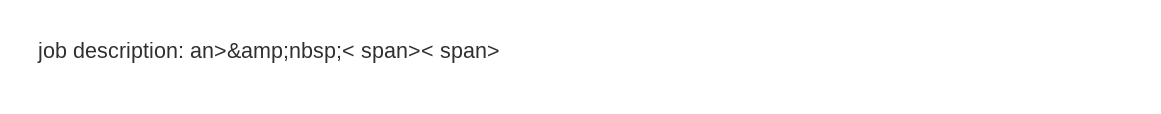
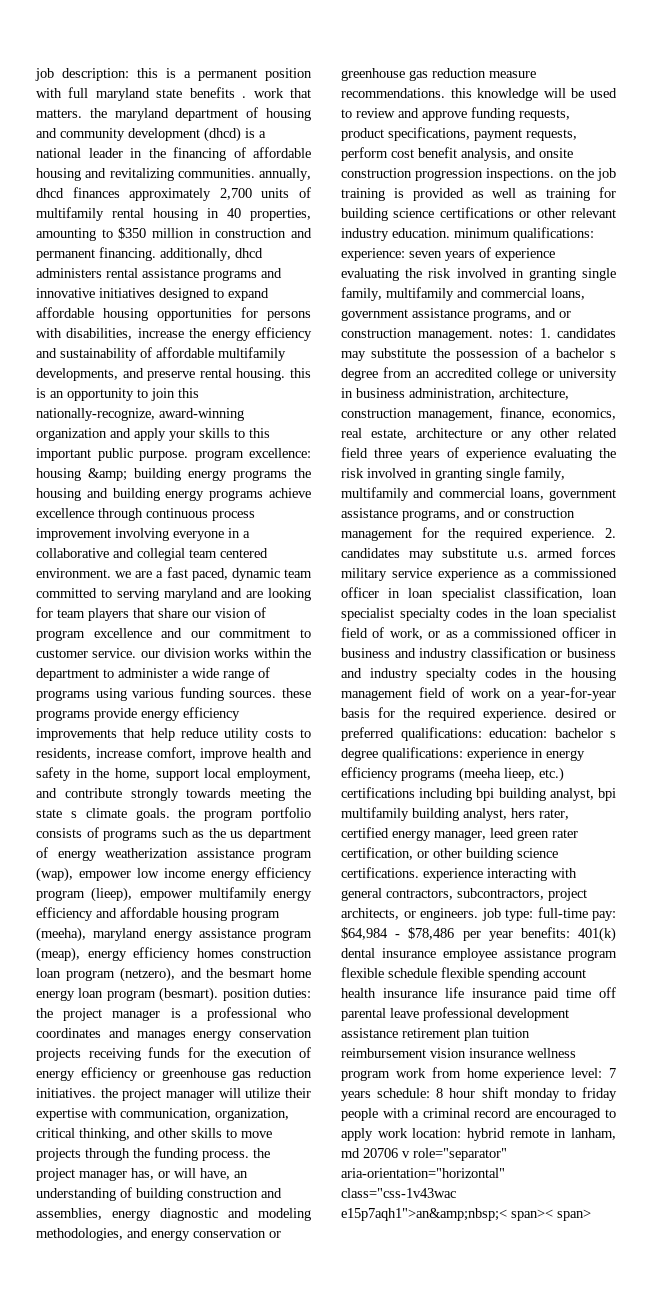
[190,42,355,63] an>&amp;nbsp;< -> [137,68,312,81] [36,87,311,101] [36,107,311,121] [36,127,266,142] [36,147,311,161] [36,168,311,181] [36,187,311,201] [36,207,311,221] [36,227,312,241] [36,247,263,261] [36,268,282,281] [36,288,269,301] [36,307,311,321] [36,327,312,341] [36,347,286,361] [36,368,311,381] [36,388,199,401] [36,408,244,421] [36,428,270,441] [36,448,311,461] [36,468,311,481] [36,488,311,501] [36,508,255,521] [36,528,250,541] [36,548,268,561] [36,567,312,581] [36,588,311,601] [36,607,266,621] [36,628,311,641] [36,648,311,658] [36,667,270,681] [36,687,311,701] [36,707,240,721] [36,728,311,741] [36,747,312,761] [36,767,311,781] [36,788,311,801] [36,807,311,821] [36,827,312,841] [36,847,312,861] [36,867,312,882] [36,887,312,902] [36,907,280,921] [36,927,312,942] [36,947,312,962] [36,967,311,982] [36,987,311,1002] [36,1007,311,1021] [36,1028,312,1041] [36,1047,311,1061] [36,1067,312,1081] [36,1088,311,1101] [36,1108,289,1121] [36,1128,272,1141] [36,1147,270,1161] [36,1168,248,1181] [36,1187,282,1201] [36,1208,311,1221] [36,1228,281,1241] [341,68,536,81] [341,88,617,101] [341,107,570,121] [341,127,577,141] [341,147,573,161] [341,168,616,181] [341,187,616,201] [341,207,616,221] [341,227,594,241] [341,247,555,261] [341,268,616,281] [341,287,585,301] [341,308,571,321] [341,328,616,341] [341,347,616,361] [341,367,617,381] [341,388,569,400] [341,407,616,421] [341,428,617,441] [341,447,616,461] [341,467,565,481] [341,487,616,501] [341,508,575,521] [341,527,616,541] [341,547,616,561] [341,568,617,581] [341,587,617,601] [341,608,616,621] [341,627,617,640] [341,647,616,661] [341,668,616,681] [341,687,616,701] [341,707,616,721] [341,727,616,741] [341,747,585,761] [341,767,564,782] [341,787,616,801] [341,807,569,821] [341,827,578,841] [341,847,558,861] [341,867,577,881] [341,888,587,901] [341,907,616,921] [341,927,616,942] [341,948,617,961] [341,967,586,981] [341,987,616,1001] [341,1007,569,1021] [341,1028,530,1041] [341,1048,576,1058] [341,1067,616,1081] [341,1087,617,1101] [341,1108,616,1121] [341,1128,616,1141] [341,1148,507,1161] [341,1168,505,1178] [341,1188,456,1198] [341,1208,507,1221] this is a permanent position with full maryland state benefits . work that matters. the maryland department of housing and community development (dhcd) is a national leader in the financing of affordable housing and revitalizing communities. annually, dhcd finances approximately 2,700 units of multifamily rental housing in 40 properties, amounting to $350 million in construction and permanent financing. additionally, dhcd administers rental assistance programs and innovative initiatives designed to expand affordable housing opportunities for persons with disabilities, increase the energy efficiency and sustainability of affordable multifamily developments, and preserve rental housing. this is an opportunity to join this nationally-recognize, award-winning organization and apply your skills to this important public purpose. program excellence: housing &amp; building energy programs the housing and building energy programs achieve excellence through continuous process improvement involving everyone in a collaborative and collegial team centered environment. we are a fast paced, dynamic team committed to serving maryland and are looking for team players that share our vision of program excellence and our commitment to customer service. our division works within the department to administer a wide range of programs using various funding sources. these programs provide energy efficiency improvements that help reduce utility costs to residents, increase comfort, improve health and safety in the home, support local employment, and contribute strongly towards meeting the state s climate goals. the program portfolio consists of programs such as the us department of energy weatherization assistance program (wap), empower low income energy efficiency program (lieep), empower multifamily energy efficiency and affordable housing program (meeha), maryland energy assistance program (meap), energy efficiency homes construction loan program (netzero), and the besmart home energy loan program (besmart). position duties: the project manager is a professional who coordinates and manages energy conservation projects receiving funds for the execution of energy efficiency or greenhouse gas reduction initiatives. the project manager will utilize their expertise with communication, organization, critical thinking, and other skills to move projects through the funding process. the project manager has, or will have, an understanding of building construction and assemblies, energy diagnostic and modeling methodologies, and energy conservation or greenhouse gas reduction measure recommendations. this knowledge will be used to review and approve funding requests, product specifications, payment requests, perform cost benefit analysis, and onsite construction progression inspections. on the job training is provided as well as training for building science certifications or other relevant industry education. minimum qualifications: experience: seven years of experience evaluating the risk involved in granting single family, multifamily and commercial loans, government assistance programs, and or construction management. notes: 1. candidates may substitute the possession of a bachelor s degree from an accredited college or university in business administration, architecture, construction management, finance, economics, real estate, architecture or any other related field three years of experience evaluating the risk involved in granting single family, multifamily and commercial loans, government assistance programs, and or construction management for the required experience. 2. candidates may substitute u.s. armed forces military service experience as a commissioned officer in loan specialist classification, loan specialist specialty codes in the loan specialist field of work, or as a commissioned officer in business and industry classification or business and industry specialty codes in the housing management field of work on a year-for-year basis for the required experience. desired or preferred qualifications: education: bachelor s degree qualifications: experience in energy efficiency programs (meeha lieep, etc.) certifications including bpi building analyst, bpi multifamily building analyst, hers rater, certified energy manager, leed green rater certification, or other building science certifications. experience interacting with general contractors, subcontractors, project architects, or engineers. job type: full-time pay: $64,984 - $78,486 per year benefits: 401(k) dental insurance employee assistance program flexible schedule flexible spending account health insurance life insurance paid time off parental leave professional development assistance retirement plan tuition reimbursement vision insurance wellness program work from home experience level: 7 years schedule: 8 hour shift monday to friday people with a criminal record are encouraged to apply work location: hybrid remote in lanham, md 20706 v role="separator" aria-orientation="horizontal" class="css-1v43wac e15p7aqh1">an&amp;nbsp;<

